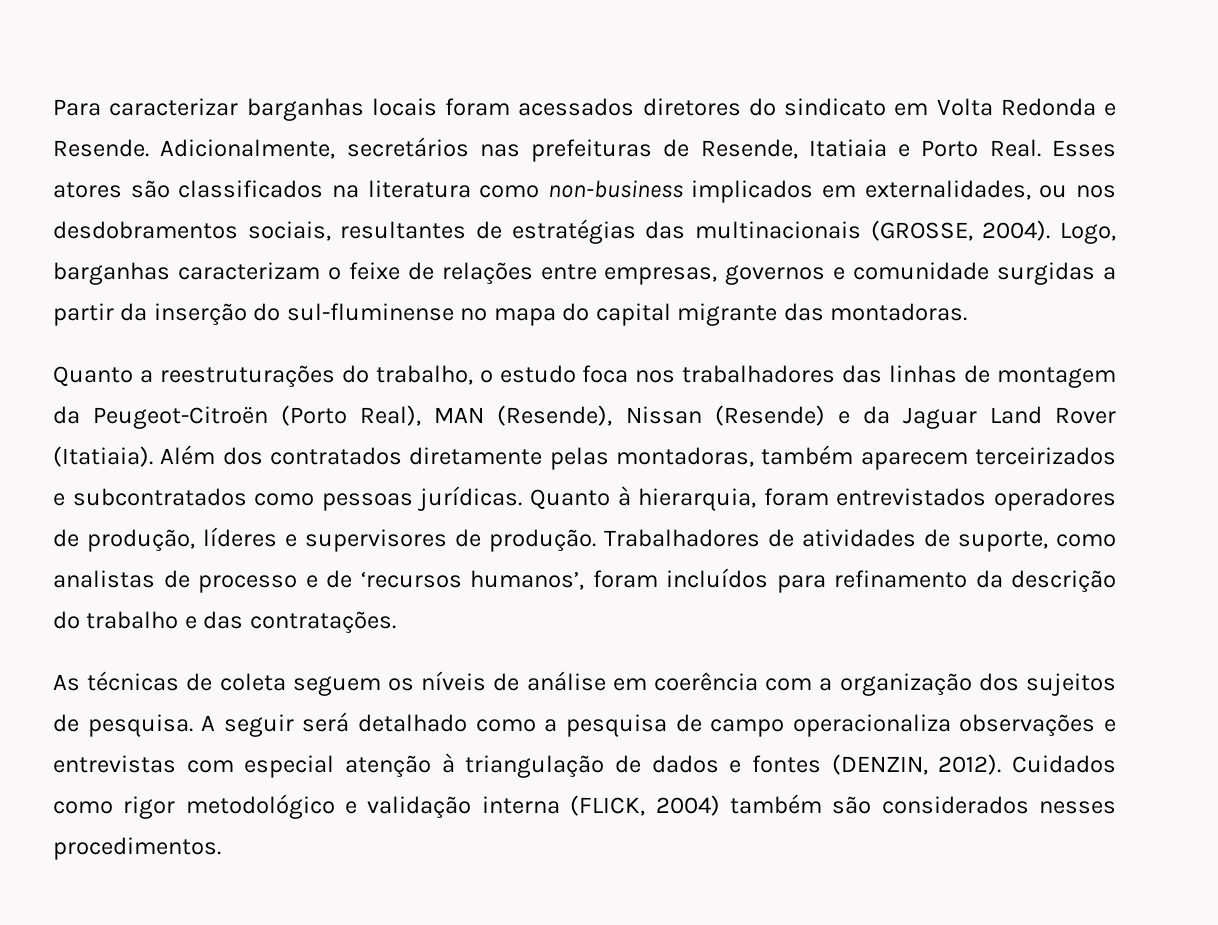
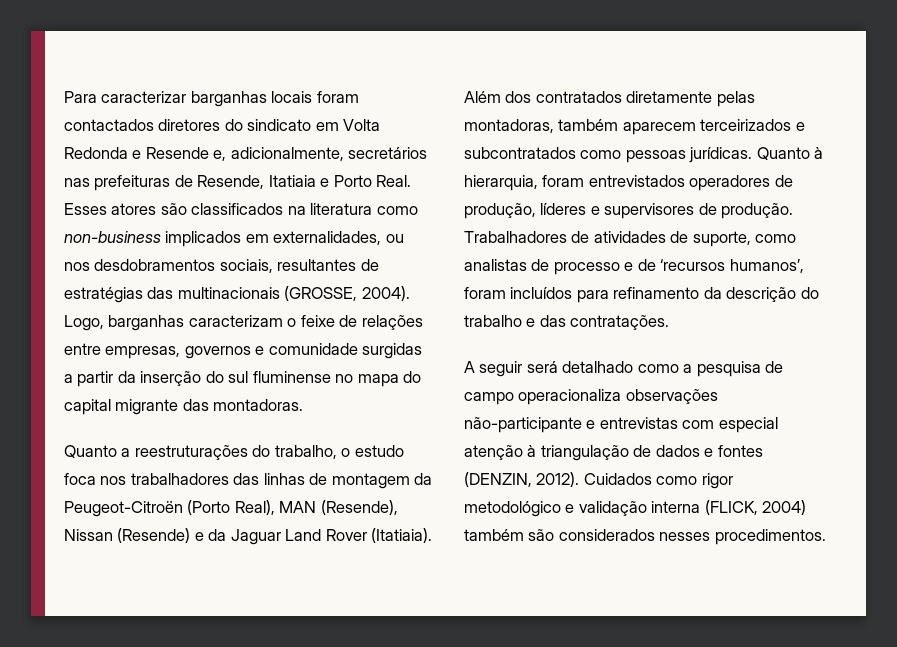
[518,98,635,116] acessados -> [64,119,154,131] contactados
[53,139,336,159] Resende. Adicionalmente, -> [145,147,344,161] Resende e, adicionalmente,
[286,303,454,321] sul-fluminense -> [228,371,331,383] sul fluminense
[53,671,1117,696] [53,714,193,737] As técnicas de coleta seguem os níveis de análise em coerência com a organização dos sujeitos de pesquisa. -> (670, 322) none
(1096, 725) none -> [464,417,582,433] não-participante

